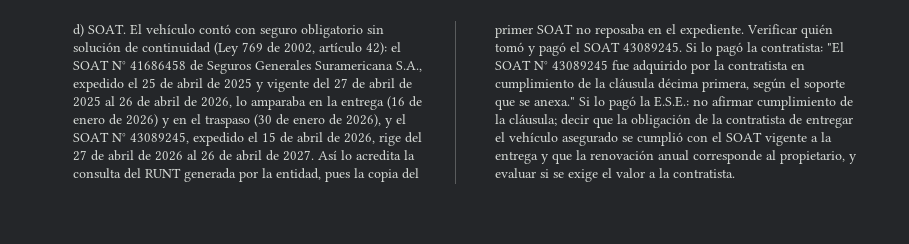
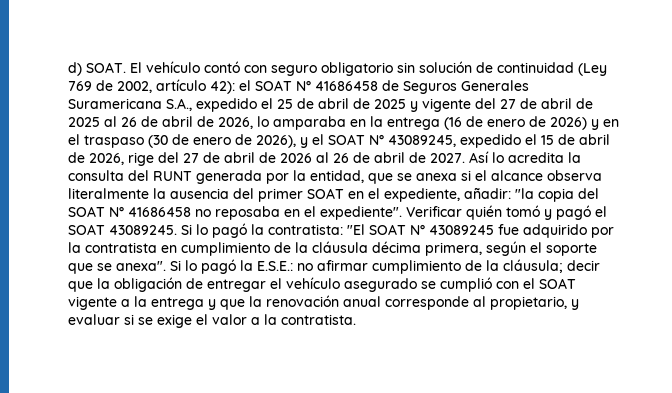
[325,168,420,182] [495,24,574,38] pues la copia del primer SOAT -> [368,170,603,184] [68,187,600,202] [68,206,192,217] que se anexa si el alcance observa literalmente la ausencia del primer SOAT en el expediente, añadir: "la copia del SOAT N° 41686458
[680,24,745,38] expediente. -> [320,206,403,220] expediente".
[534,97,576,106] anexa." -> [116,261,167,271] anexa".
[712,114,803,125] la contratista de -> (204, 283) none

